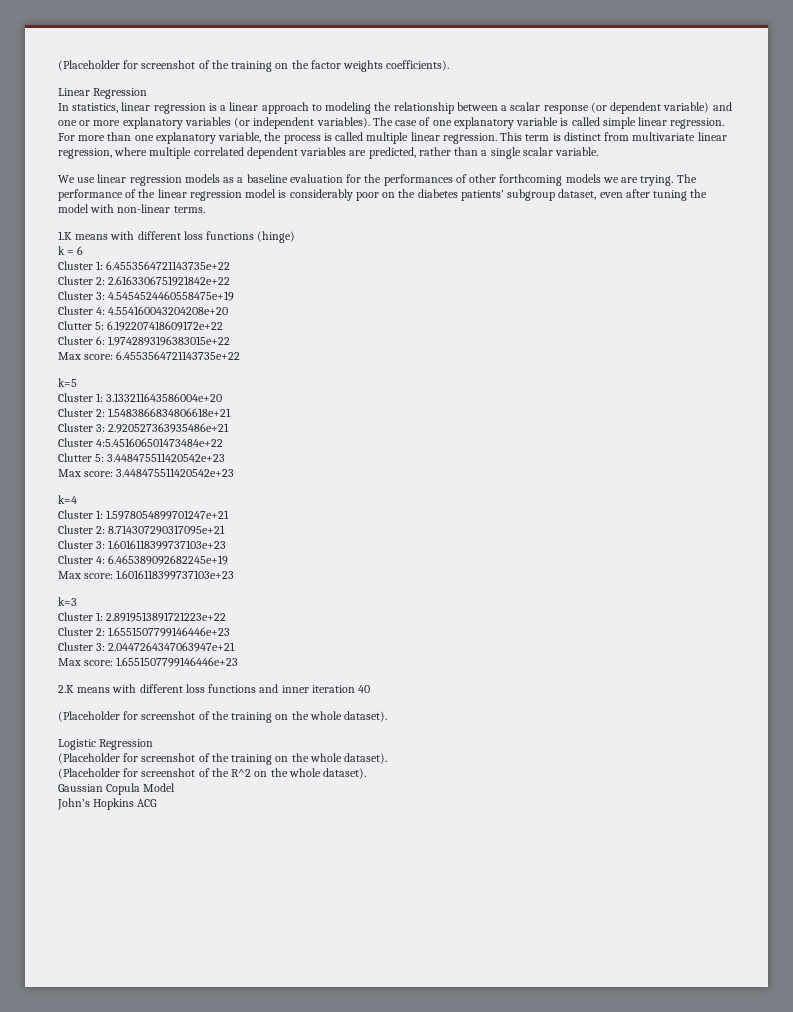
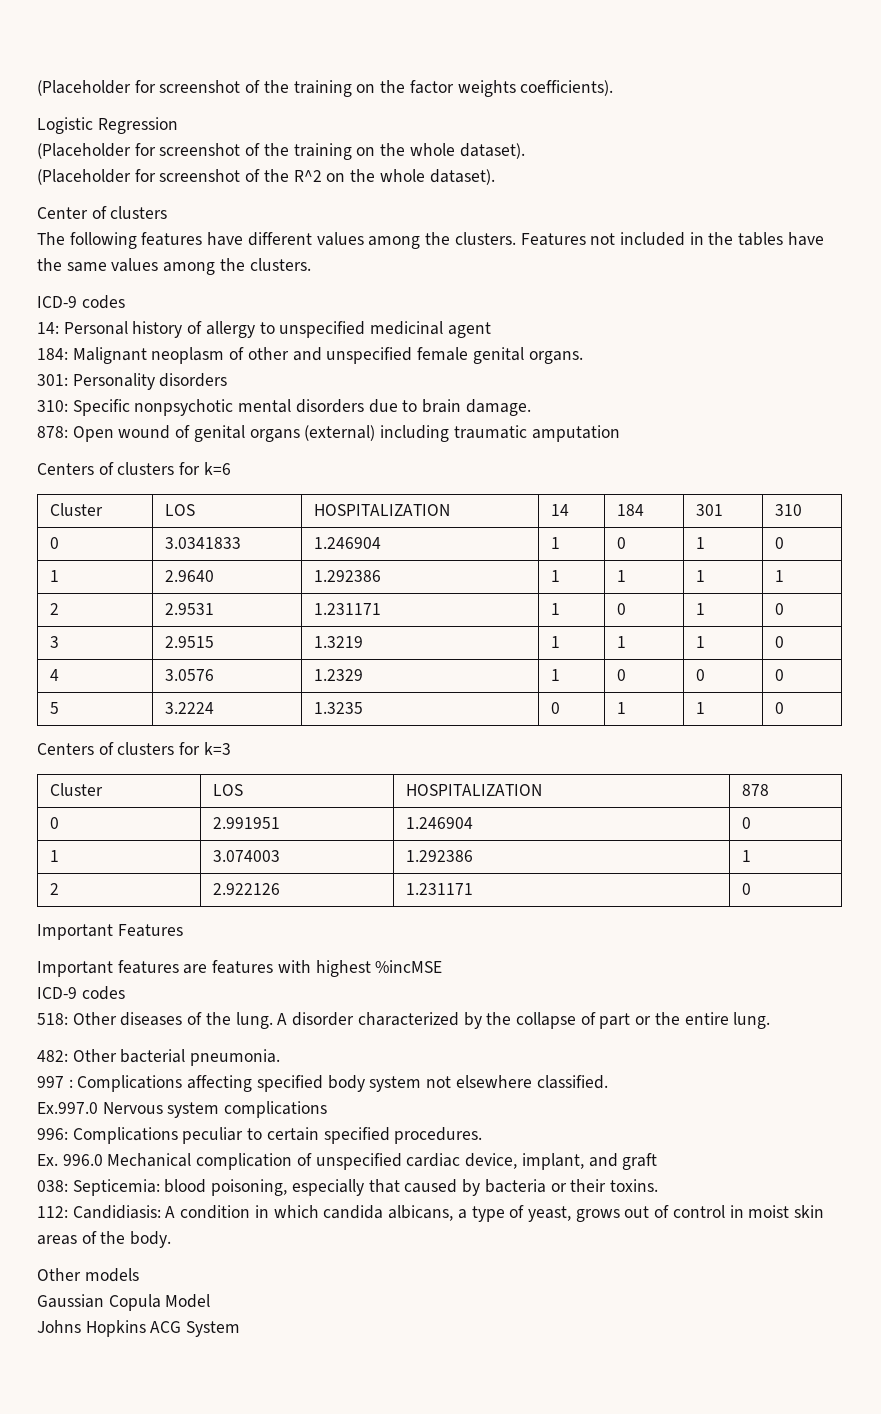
[58,88,148,99] [58,102,732,114] [58,117,725,129] [58,132,727,144] [58,147,599,159] [58,174,697,186] [58,189,708,201] [58,204,205,213] [58,231,296,243] [58,246,84,255] [58,261,231,270] [58,276,231,286] [58,291,235,301] [58,306,229,315] [58,321,224,331] [58,336,231,346] [58,351,241,360] [58,378,77,387] [58,393,223,402] [58,408,232,417] [58,423,230,433] [58,438,224,447] [58,453,226,462] [58,468,235,477] [58,495,77,504] [58,510,230,520] [58,525,226,535] [58,540,227,550] [58,555,229,565] [58,570,235,580] [58,597,77,606] [58,612,227,622] [58,627,231,637] [58,642,236,652] [58,657,239,667] [58,684,371,693] [58,711,388,723] // Linear Regression // In statistics, linear regression is a linear approach to modeling the relationship between a scalar response (or dependent variable) and one or more explanatory variables (or independent variables). The case of one explanatory variable is called simple linear regression. For more than one explanatory variable, the process is called multiple linear regression. This term is distinct from multivariate linear regression, where multiple correlated dependent variables are predicted, rather than a single scalar variable. // We use linear regression models as a baseline evaluation for the performances of other forthcoming models we are trying. The performance of the linear regression model is considerably poor on the diabetes patients’ subgroup dataset, even after tuning the model with non-linear terms. // 1.K means with different loss functions (hinge) // k = 6 // Cluster 1: 6.4553564721143735e+22 // Cluster 2: 2.6163306751921842e+22 // Cluster 3: 4.5454524460558475e+19 // Cluster 4: 4.554160043204208e+20 // Clutter 5: 6.192207418609172e+22 // Cluster 6: 1.9742893196383015e+22 // Max score: 6.4553564721143735e+22 // k=5 // Cluster 1: 3.133211643586004e+20 // Cluster 2: 1.5483866834806618e+21 // Cluster 3: 2.920527363935486e+21 // Cluster 4:5.451606501473484e+22 // Clutter 5: 3.448475511420542e+23 // Max score: 3.448475511420542e+23 // k=4 // Cluster 1: 1.5978054899701247e+21 // Cluster 2: 8.714307290317095e+21 // Cluster 3: 1.6016118399737103e+23 // Cluster 4: 6.465389092682245e+19 // Max score: 1.6016118399737103e+23 // k=3 // Cluster 1: 2.8919513891721223e+22 // Cluster 2: 1.6551507799146446e+23 // Cluster 3: 2.0447264347063947e+21 // Max score: 1.6551507799146446e+23 // 2.K means with different loss functions and inner iteration 40 // (Placeholder for screenshot of the training on the whole dataset). -> (614, 88) none
(367, 773) none -> [37,206,168,219] [37,232,824,249] [37,258,311,275] [37,295,125,309] [37,321,491,338] [37,347,583,364] [37,373,228,390] [37,399,531,416] [37,425,620,442] [37,462,231,475] [50,503,104,516] [165,504,196,516] [314,504,451,516] [551,504,570,516] [617,504,645,516] [696,504,724,516] [775,504,803,516] [50,537,60,549] [165,537,242,549] [314,537,382,549] [551,537,561,549] [617,537,627,549] [696,537,706,549] [775,537,785,549] [50,570,60,582] [165,570,215,582] [314,570,382,582] [551,570,561,582] [617,570,627,582] [696,570,706,582] [775,570,785,582] [50,603,60,615] [165,603,215,615] [314,603,382,615] [551,603,561,615] [617,603,627,615] [696,603,706,615] [775,603,785,615] [50,636,60,648] [165,636,215,648] [314,636,364,648] [551,636,561,648] [617,636,627,648] [696,636,706,648] [775,636,785,648] [50,669,60,681] [165,669,215,681] [314,669,364,681] [551,669,561,681] [617,669,627,681] [696,669,706,681] [775,669,785,681] [50,702,60,714] [165,702,215,714] [314,702,364,714] [551,702,561,714] [617,702,627,714] [696,702,706,714] [775,702,785,714] [37,742,231,755] [50,783,104,796] [213,784,244,796] [406,784,543,796] [742,784,770,796] [50,817,60,829] [213,817,281,829] [406,817,474,829] [742,817,752,829] [50,850,60,862] [213,850,281,862] [406,850,474,862] [742,850,752,862] [50,883,60,895] [213,883,281,895] [406,883,474,895] [742,883,752,895] [37,924,183,940] [37,960,443,977] [37,986,125,1000] [37,1012,771,1029] [37,1049,281,1066] [37,1075,608,1092] [37,1101,328,1118] [37,1127,483,1144] [37,1153,658,1170] [37,1179,658,1196] [37,1205,825,1222] [37,1231,172,1248] [37,1268,139,1282] // Center of clusters // The following features have different values among the clusters. Features not included in the tables have the same values among the clusters. // ICD-9 codes // 14: Personal history of allergy to unspecified medicinal agent // 184: Malignant neoplasm of other and unspecified female genital organs. // 301: Personality disorders // 310: Specific nonpsychotic mental disorders due to brain damage. // 878: Open wound of genital organs (external) including traumatic amputation // Centers of clusters for k=6 // Cluster | LOS | HOSPITALIZATION | 14 | 184 | 301 | 310 // 0 | 3.0341833 | 1.246904 | 1 | 0 | 1 | 0 // 1 | 2.9640 | 1.292386 | 1 | 1 | 1 | 1 // 2 | 2.9531 | 1.231171 | 1 | 0 | 1 | 0 // 3 | 2.9515 | 1.3219 | 1 | 1 | 1 | 0 // 4 | 3.0576 | 1.2329 | 1 | 0 | 0 | 0 // 5 | 3.2224 | 1.3235 | 0 | 1 | 1 | 0 // Centers of clusters for k=3 // Cluster | LOS | HOSPITALIZATION | 878 // 0 | 2.991951 | 1.246904 | 0 // 1 | 3.074003 | 1.292386 | 1 // 2 | 2.922126 | 1.231171 | 0 // Important Features // Important features are features with highest %incMSE // ICD-9 codes // 518: Other diseases of the lung. A disorder characterized by the collapse of part or the entire lung. // 482: Other bacterial pneumonia. // 997 : Complications affecting specified body system not elsewhere classified. // Ex.997.0 Nervous system complications // 996: Complications peculiar to certain specified procedures. // Ex. 996.0 Mechanical complication of unspecified cardiac device, implant, and graft // 038: Septicemia: blood poisoning, especially that caused by bacteria or their toxins. // 112: Candidiasis: A condition in which candida albicans, a type of yeast, grows out of control in moist skin areas of the body. // Other models
[57,798,90,810] John’s -> [37,1320,81,1333] Johns
(158, 803) none -> [186,1321,241,1337] System

